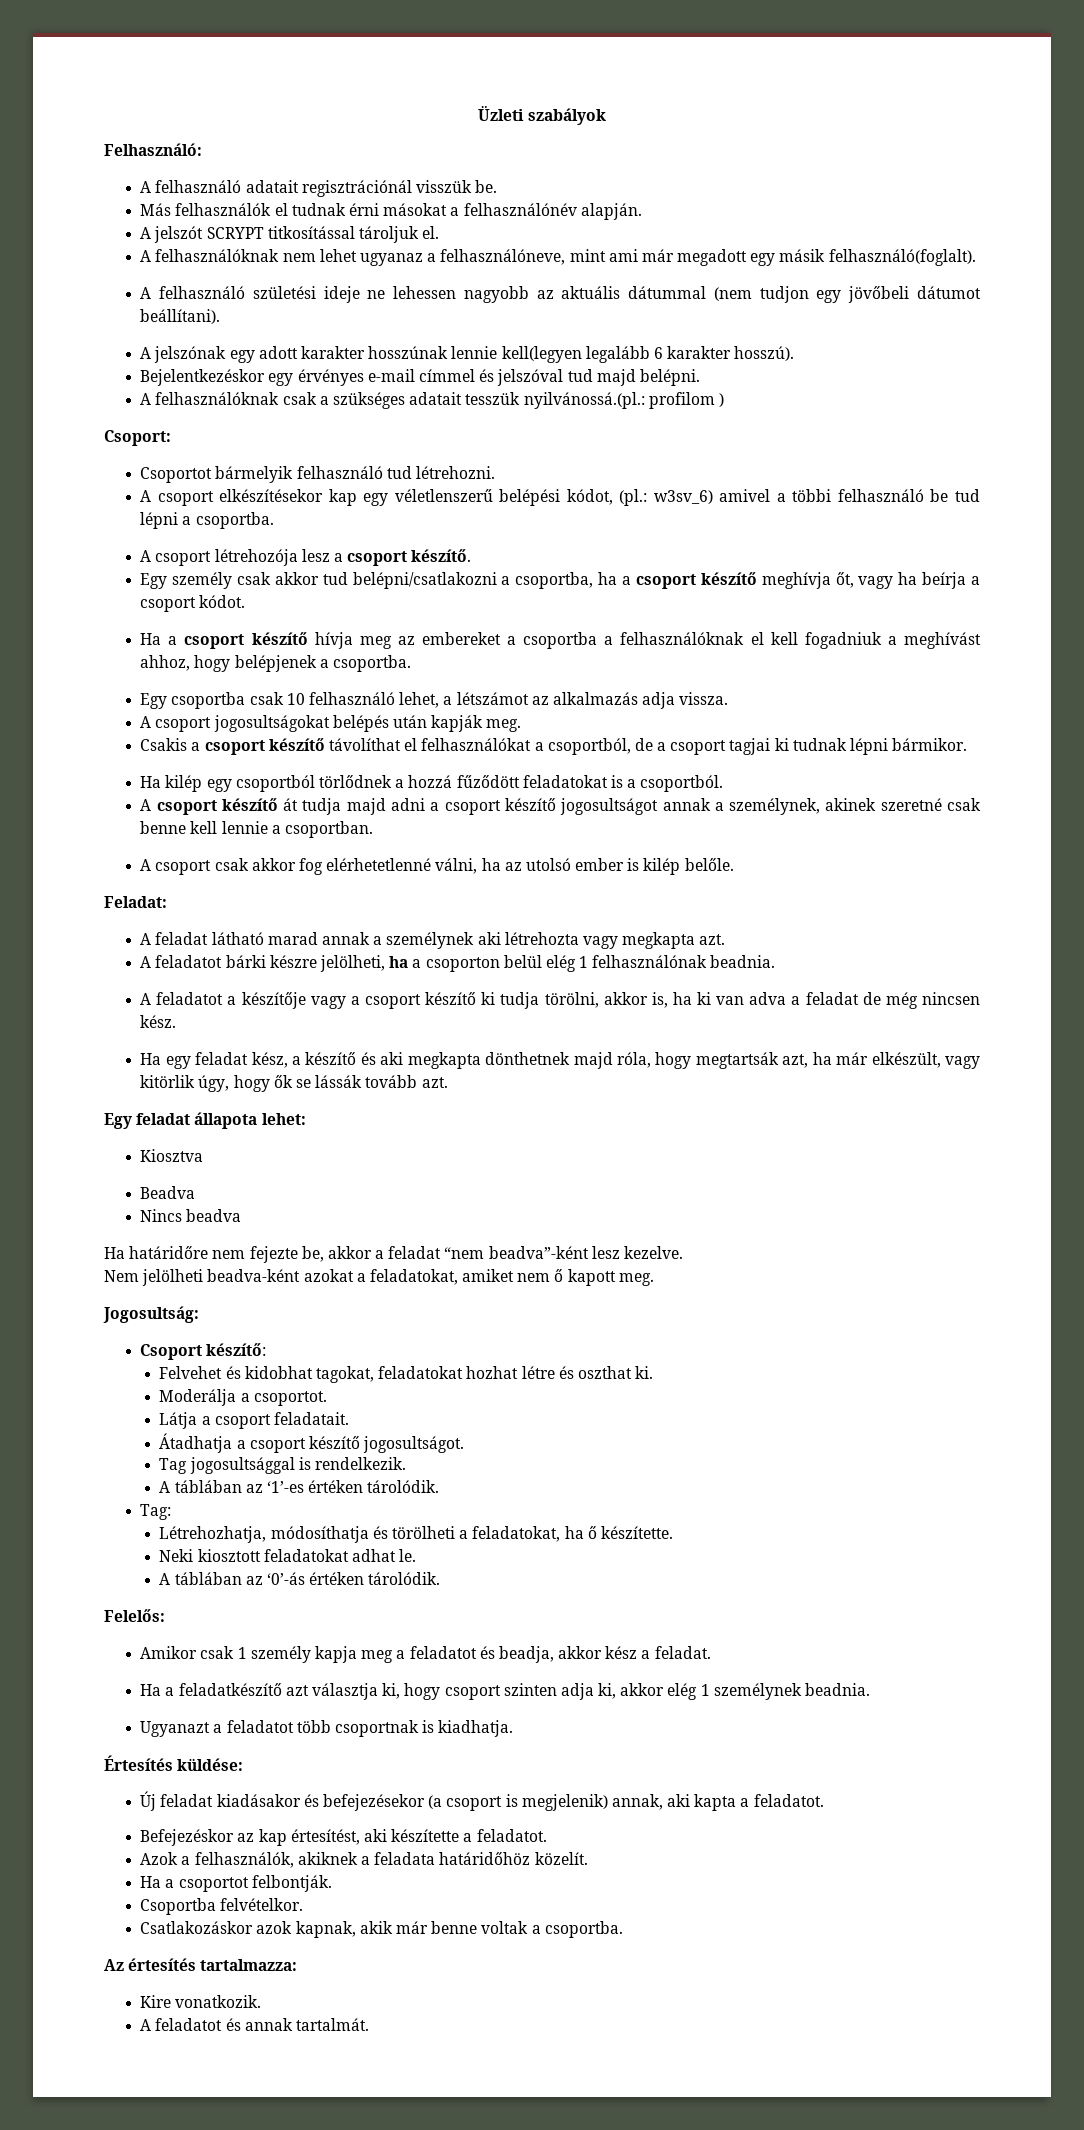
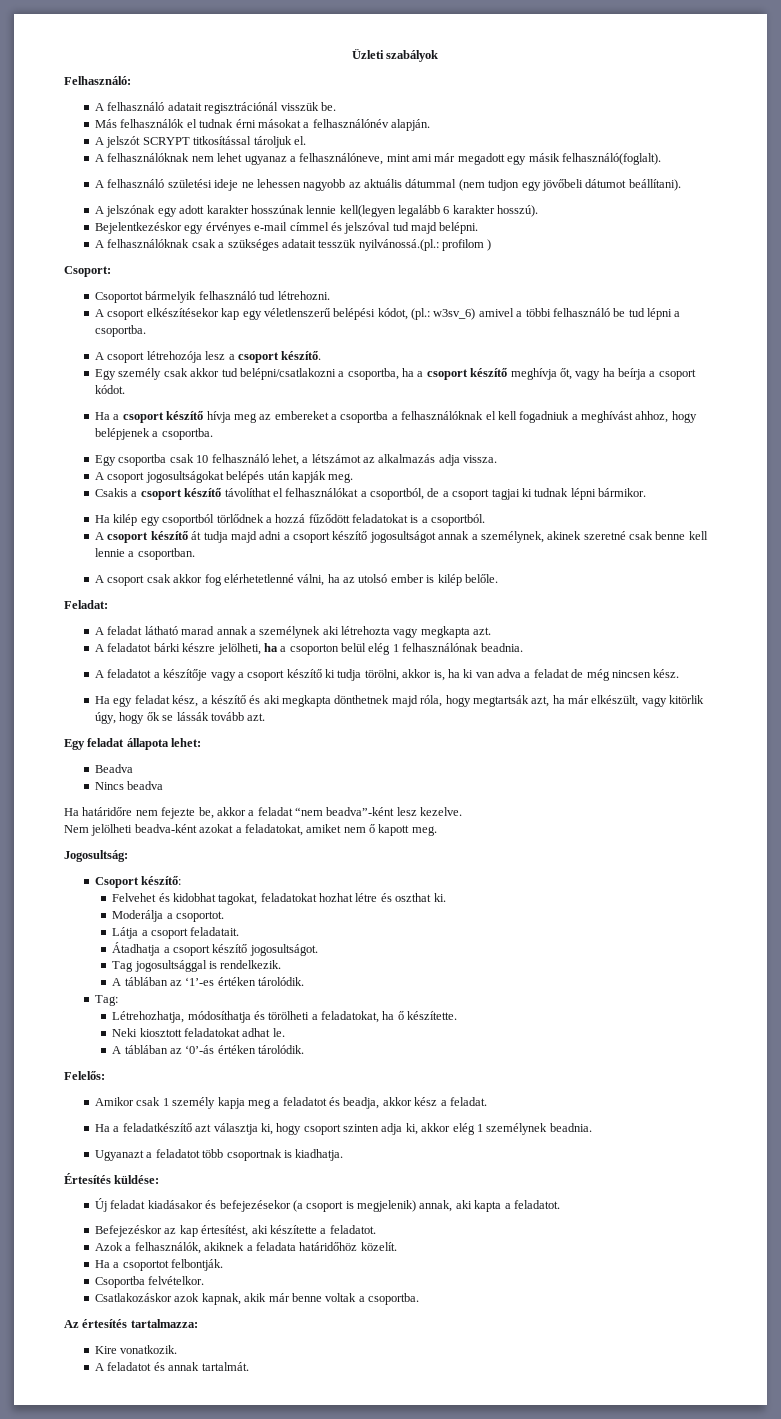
[140,1149,204,1162] // Kiosztva -> (202, 742) none

